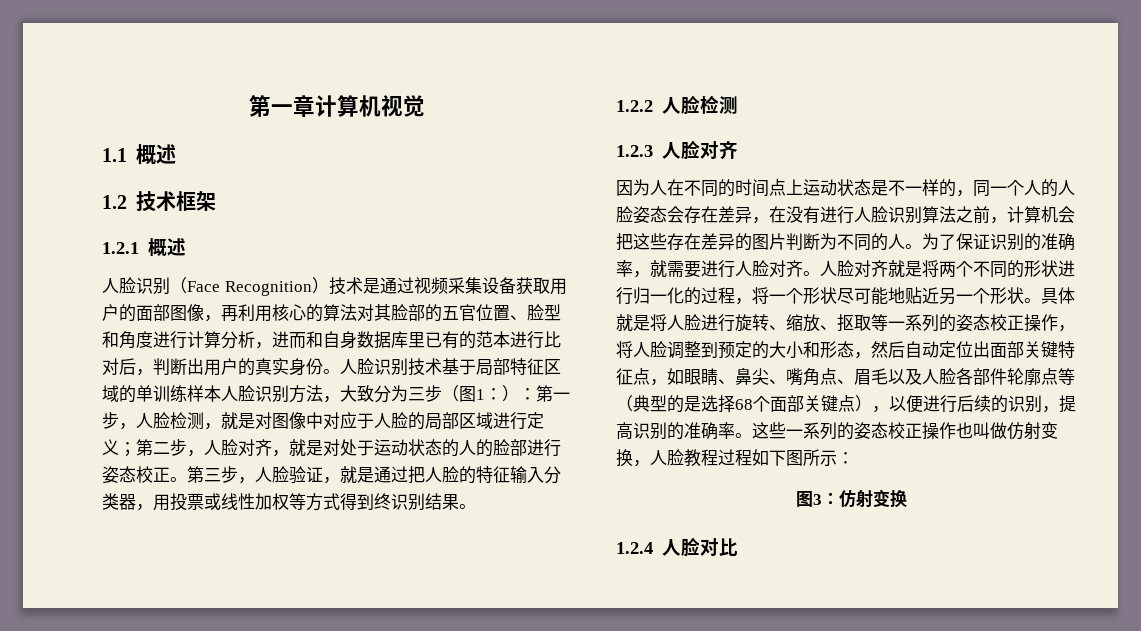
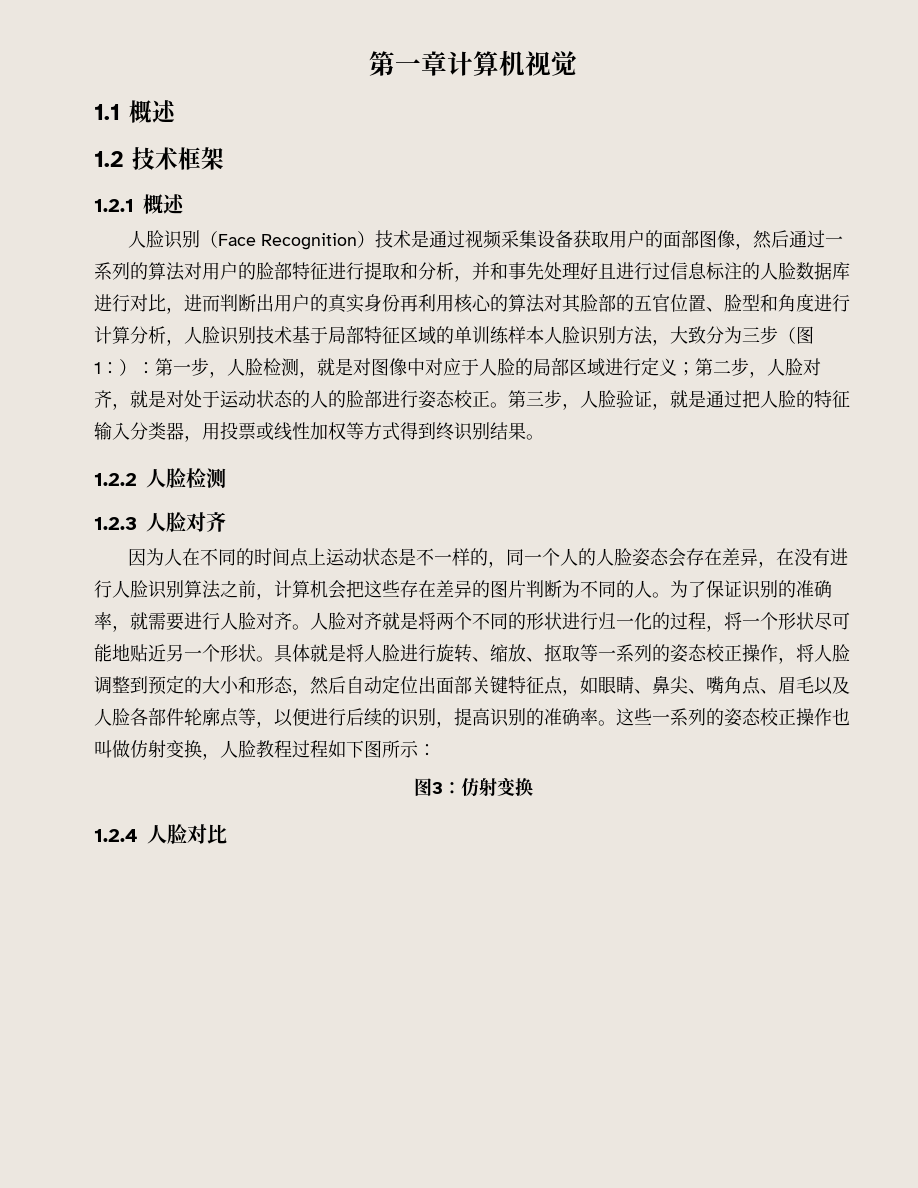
(221, 318) none -> [752,230,843,249] [94,262,850,282] [94,294,400,314] 然后通过一系列的算法对用户的脸部特征进行提取和分析，并和事先处理好且进行过信息标注的人脸数据库进行对比，进而判断出用户的真实身份
[272,331,561,349] [102,358,340,376] 进而和自身数据库里已有的范本进行比对后，判断出用户的真实身份。 -> (184, 342) none
[616,395,872,413] （典型的是选择68个面部关键点） -> (256, 717) none

